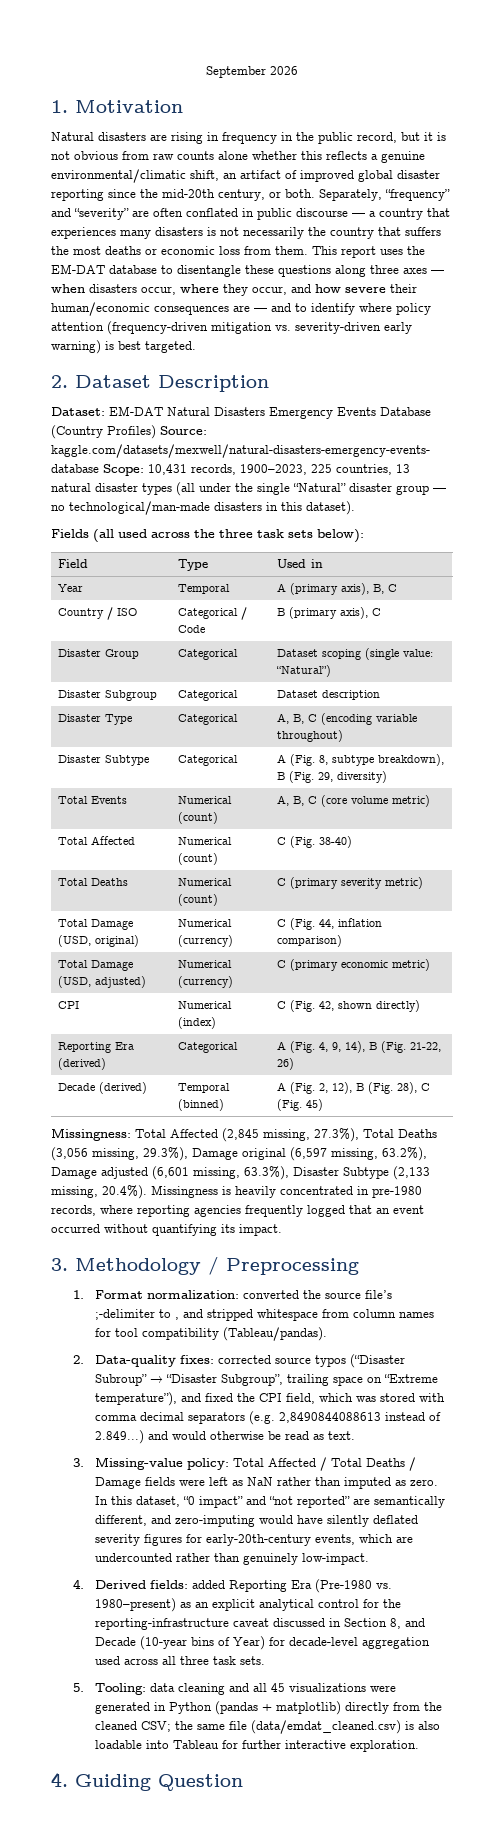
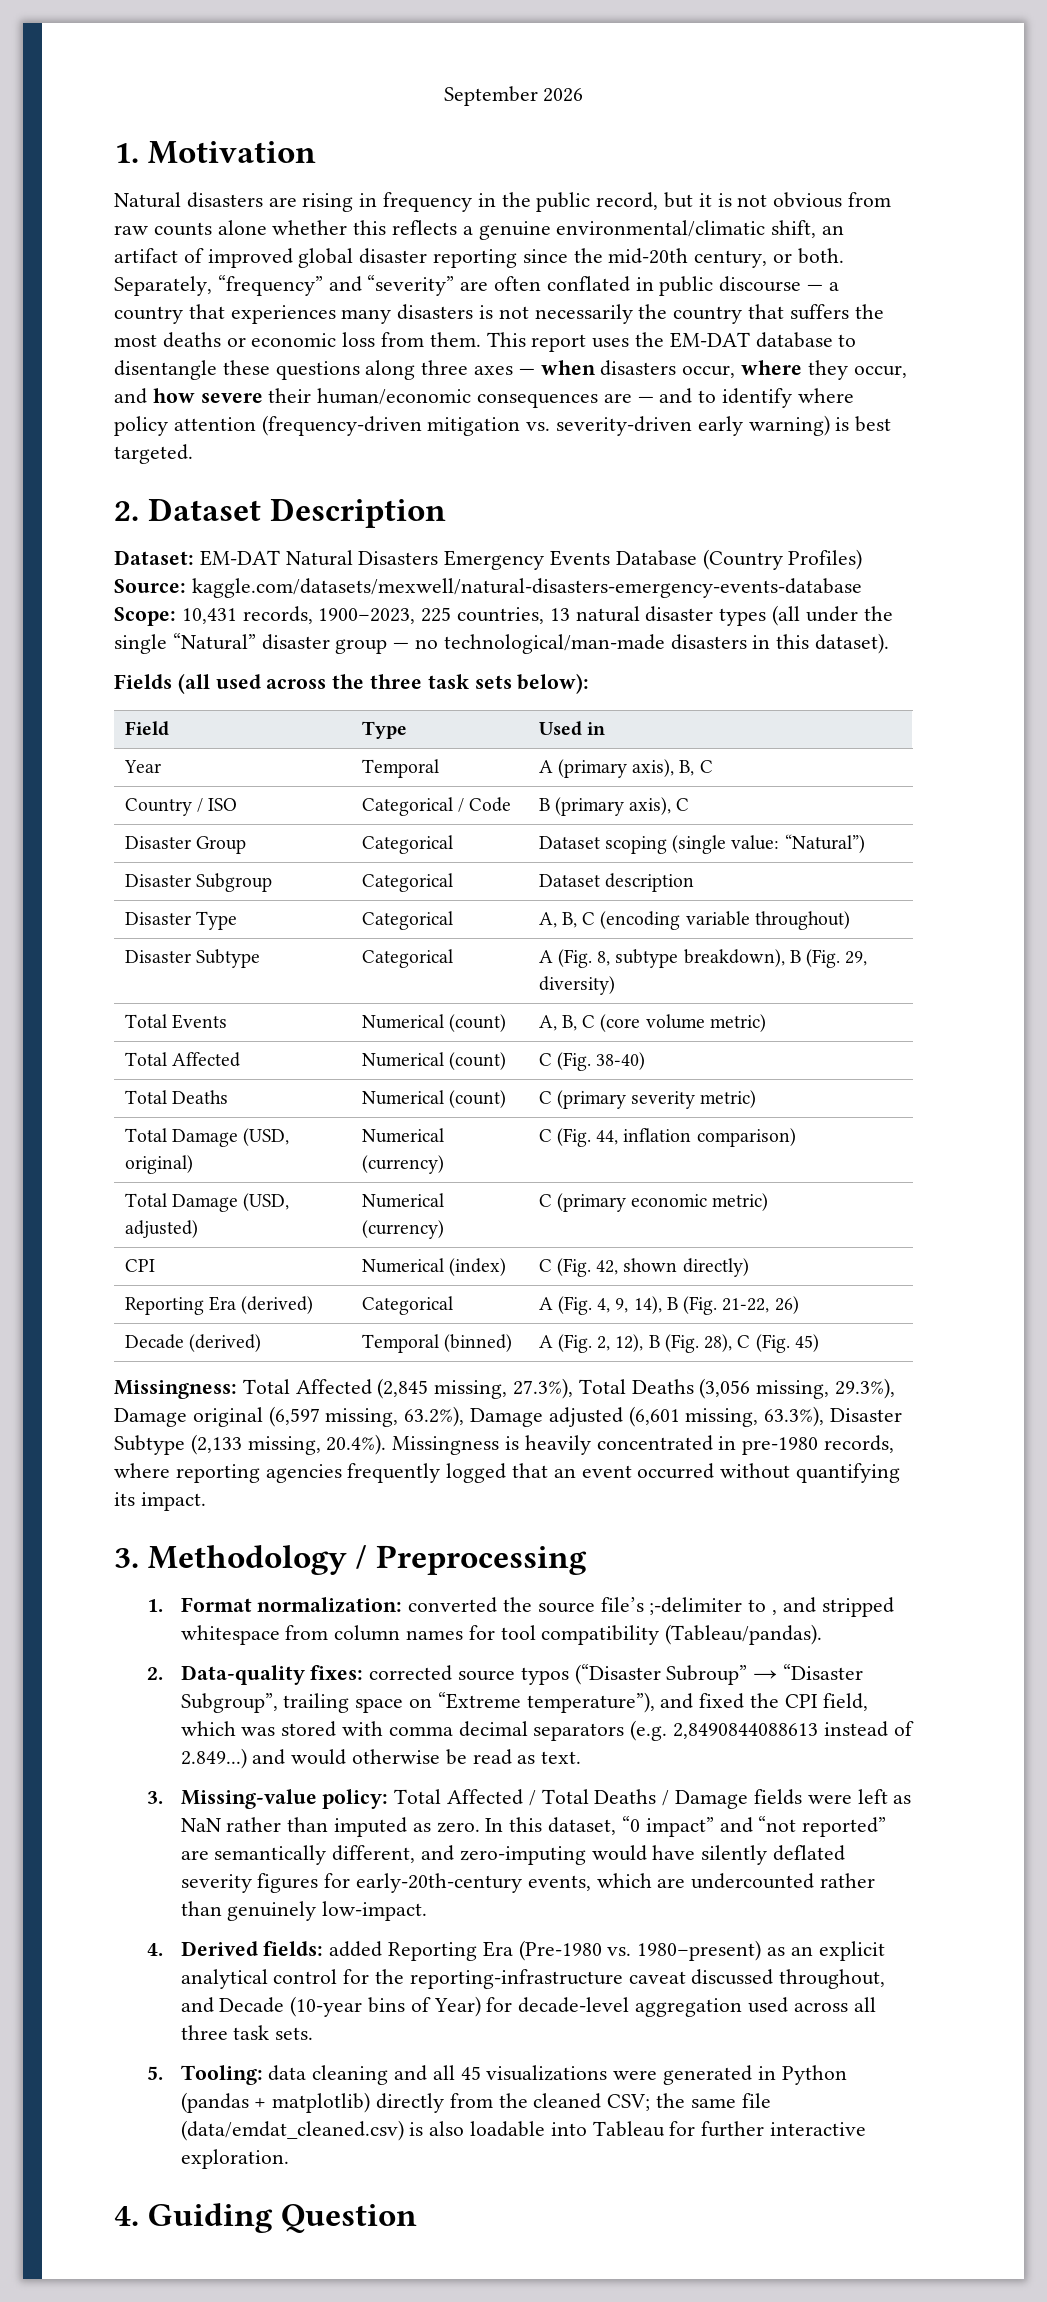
[329,1618,402,1629] in Section 8, -> [779,1969,886,1989] throughout,

